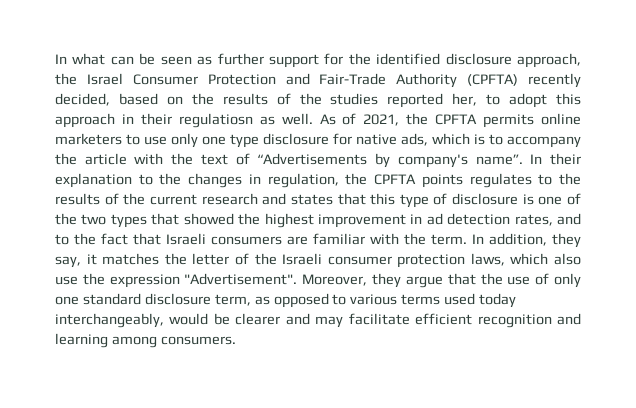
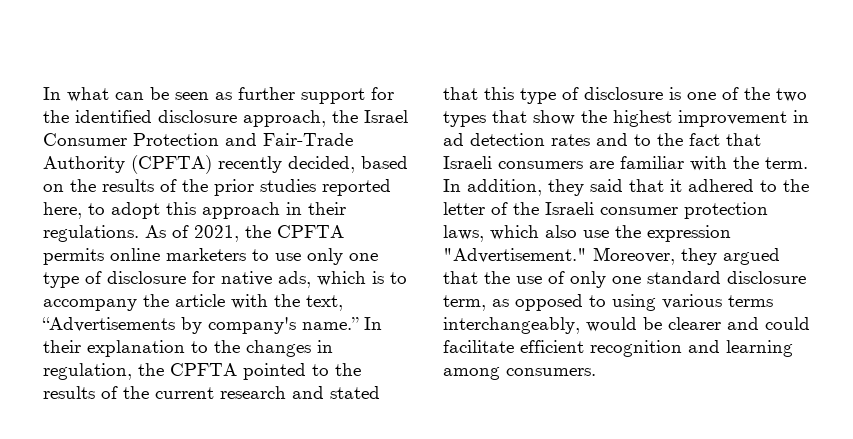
(322, 99) none -> [214,179,254,196] prior
[452,93,478,106] her, -> [43,202,82,219] here,
[178,113,313,128] regulatiosn as well. -> [43,225,139,242] regulations.
(259, 141) none -> [85,271,102,284] of
[200,153,250,165] text of -> [306,295,343,311] text,
[475,154,523,165] name”. -> [302,317,359,330] name.”
[421,173,532,188] points regulates -> [243,363,306,380] pointed
[290,194,333,205] states -> [330,386,380,399] stated
[183,213,234,225] showed -> [533,110,575,125] show
[514,214,553,226] rates, -> [551,134,590,146] rates
[55,253,160,268] say, it matches -> [590,179,777,192] said that it adhered to
[184,273,298,285] "Advertisement". -> [443,248,587,263] "Advertisement."
[405,276,443,288] argue -> [723,248,780,265] argued
(347, 299) none -> [612,294,656,311] using
[444,293,517,308] used today -> (773, 301) none
[315,316,344,328] may -> [765,317,810,330] could

